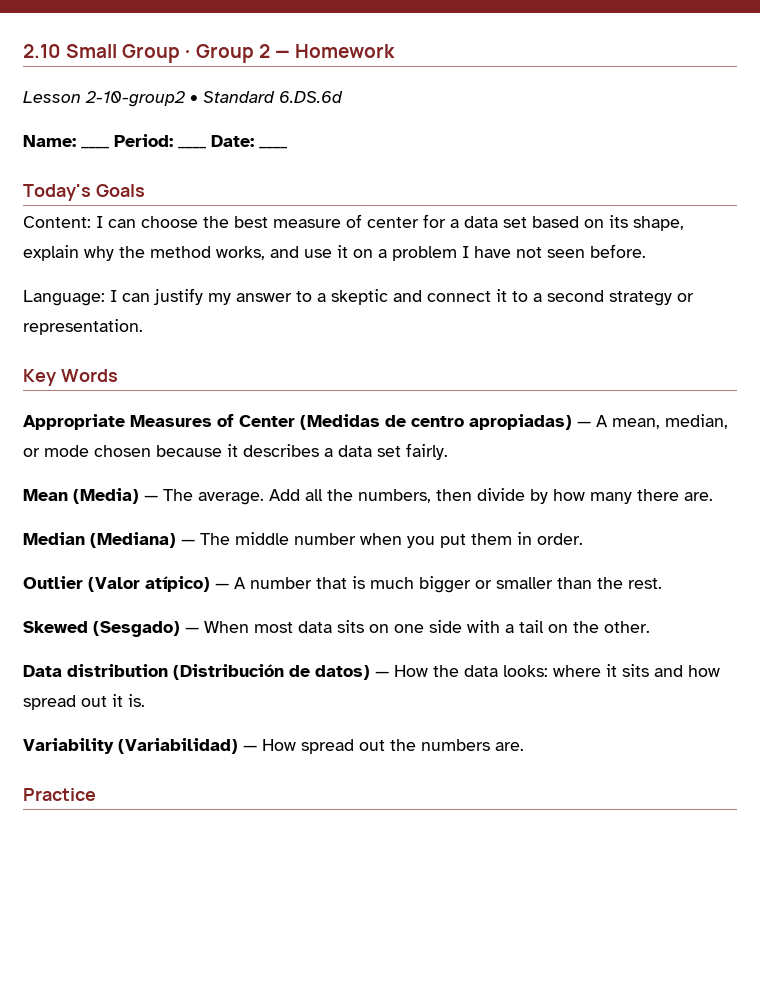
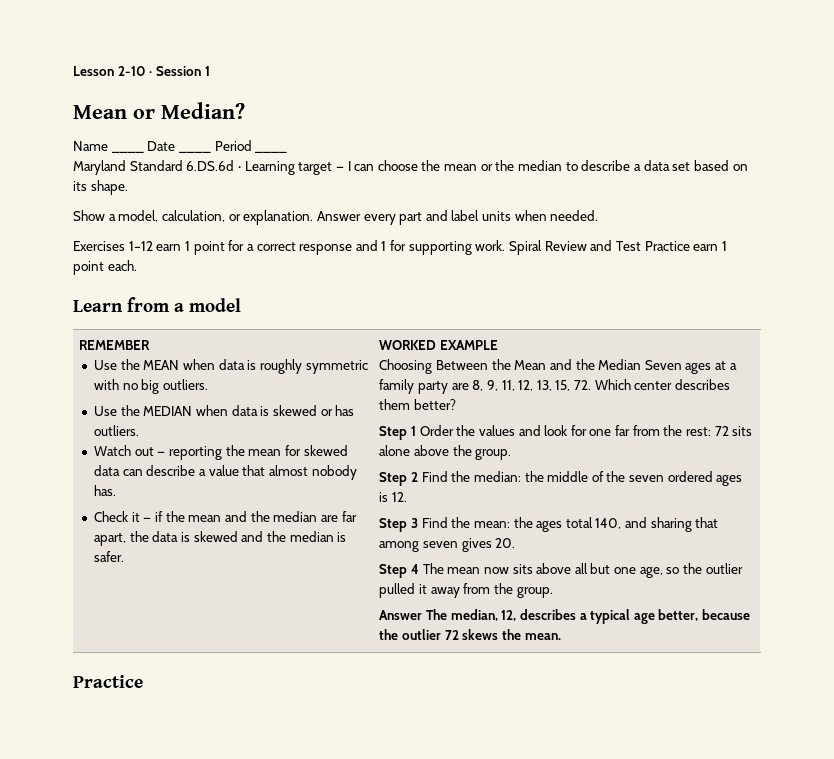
[23,44,395,63] [23,91,343,107] [23,134,287,149] [23,184,145,201] [23,214,446,228] 2.10 Small Group · Group 2 — Homework // Lesson 2-10-group2 • Standard 6.DS.6d // Name: ____ Period: ____ Date: ____ // Today's Goals // Content: I can choose the best measure of center for -> [73,66,210,76] [73,102,245,119] [73,141,108,151] [111,151,144,153] [147,141,176,151] [178,151,211,153] [214,140,252,151] [255,151,288,153] [73,160,631,175] Lesson 2-10 · Session 1 // Mean or Median? // Name ____ Date ____ Period ____ // Maryland Standard 6.DS.6d · Learning target — I can choose the mean or the median to describe
[633,216,684,231] [23,244,646,261] [23,288,694,306] [23,319,143,335] [23,369,118,386] [23,414,728,430] [23,443,448,460] [23,488,713,505] [23,532,583,548] [23,576,662,593] [23,620,650,637] [23,664,720,680] [23,694,145,710] [23,738,524,754] shape, explain why the method works, and use it on a problem I have not seen before. // Language: I can justify my answer to a skeptic and connect it to a second strategy or representation. // Key Words // Appropriate Measures of Center (Medidas de centro apropiadas) — A mean, median, or mode chosen because it describes a data set fairly. // Mean (Media) — The average. Add all the numbers, then divide by how many there are. // Median (Mediana) — The middle number when you put them in order. // Outlier (Valor atípico) — A number that is much bigger or smaller than the rest. // Skewed (Sesgado) — When most data sits on one side with a tail on the other. // Data distribution (Distribución de datos) — How the data looks: where it sits and how spread out it is. // Variability (Variabilidad) — How spread out the numbers are. -> [90,180,128,195] [73,210,599,225] [73,240,727,255] [73,260,137,275] [73,297,242,312] [79,340,151,350] [94,359,368,374] [94,379,209,394] [94,405,355,416] [94,425,140,436] [94,445,348,460] [94,465,357,480] [94,485,117,496] [94,511,357,522] [94,531,347,546] [94,551,125,562] [379,340,498,350] [379,359,737,374] [379,379,731,394] [379,399,456,410] [379,425,753,440] [379,445,512,460] [379,471,743,486] [379,492,407,502] [379,517,719,532] [379,538,516,552] [379,563,743,578] [379,583,553,598] [379,609,751,624] [379,629,561,640] shape. // Show a model, calculation, or explanation. Answer every part and label units when needed. // Exercises 1–12 earn 1 point for a correct response and 1 for supporting work. Spiral Review and Test Practice earn 1 point each. // Learn from a model // REMEMBER // Use the MEAN when data is roughly symmetric with no big outliers. // Use the MEDIAN when data is skewed or has outliers. // Watch out — reporting the mean for skewed data can describe a value that almost nobody has. // Check it — if the mean and the median are far apart, the data is skewed and the median is safer. | WORKED EXAMPLE // Choosing Between the Mean and the Median Seven ages at a family party are 8, 9, 11, 12, 13, 15, 72. Which center describes them better? // Step 1 Order the values and look for one far from the rest: 72 sits alone above the group. // Step 2 Find the median: the middle of the seven ordered ages is 12. // Step 3 Find the mean: the ages total 140, and sharing that among seven gives 20. // Step 4 The mean now sits above all but one age, so the outlier pulled it away from the group. // Answer The median, 12, describes a typical age better, because the outlier 72 skews the mean.

